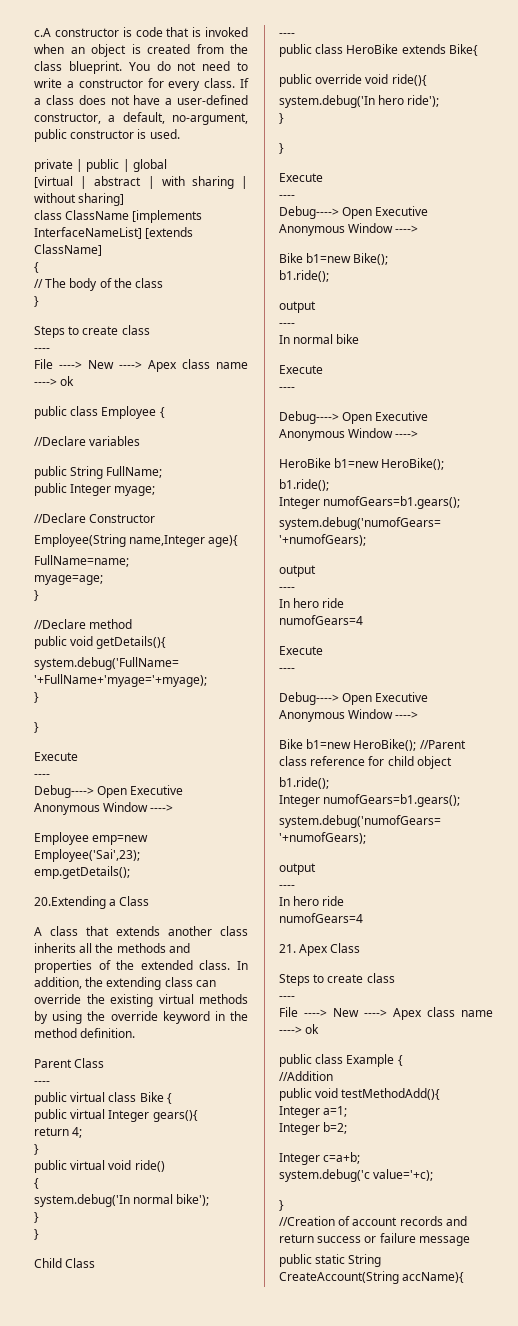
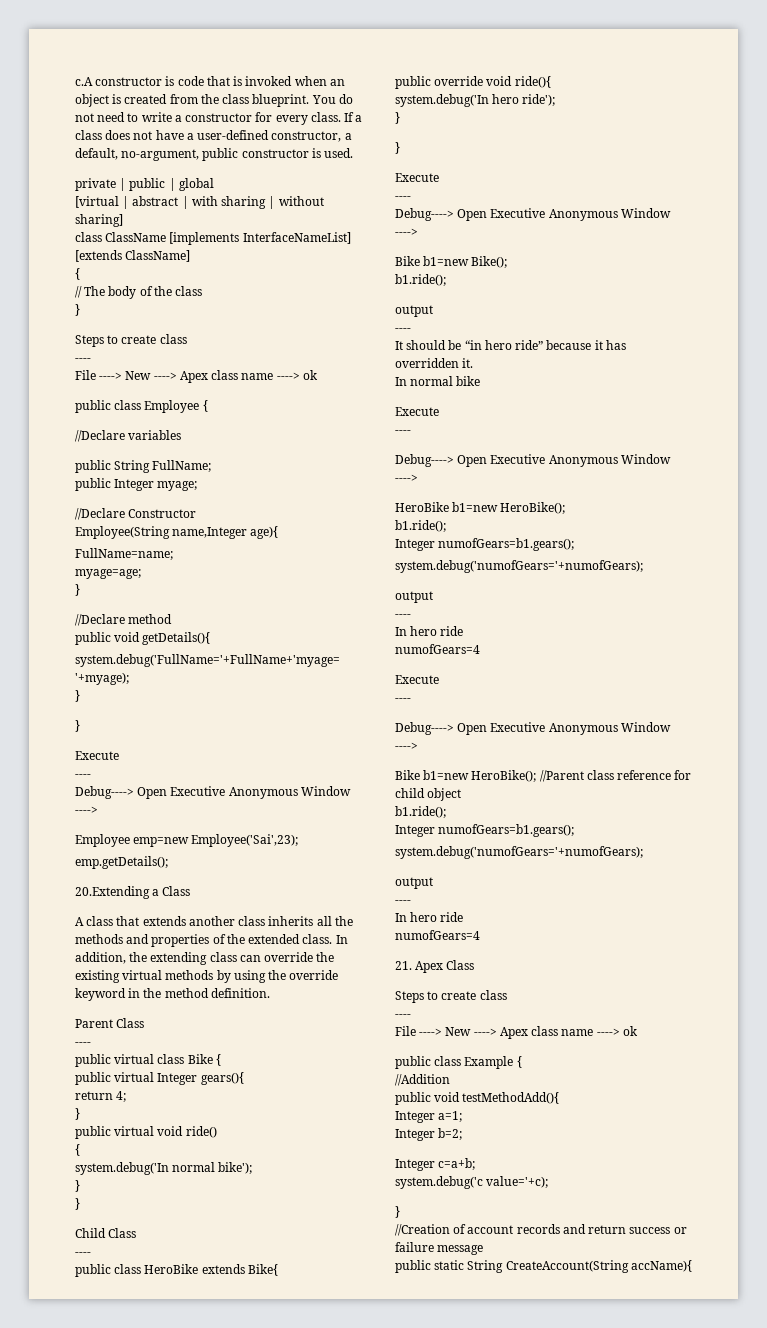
(295, 325) none -> [395,340,626,350] [395,358,474,368] // It should be “in hero ride” because it has overridden it.

